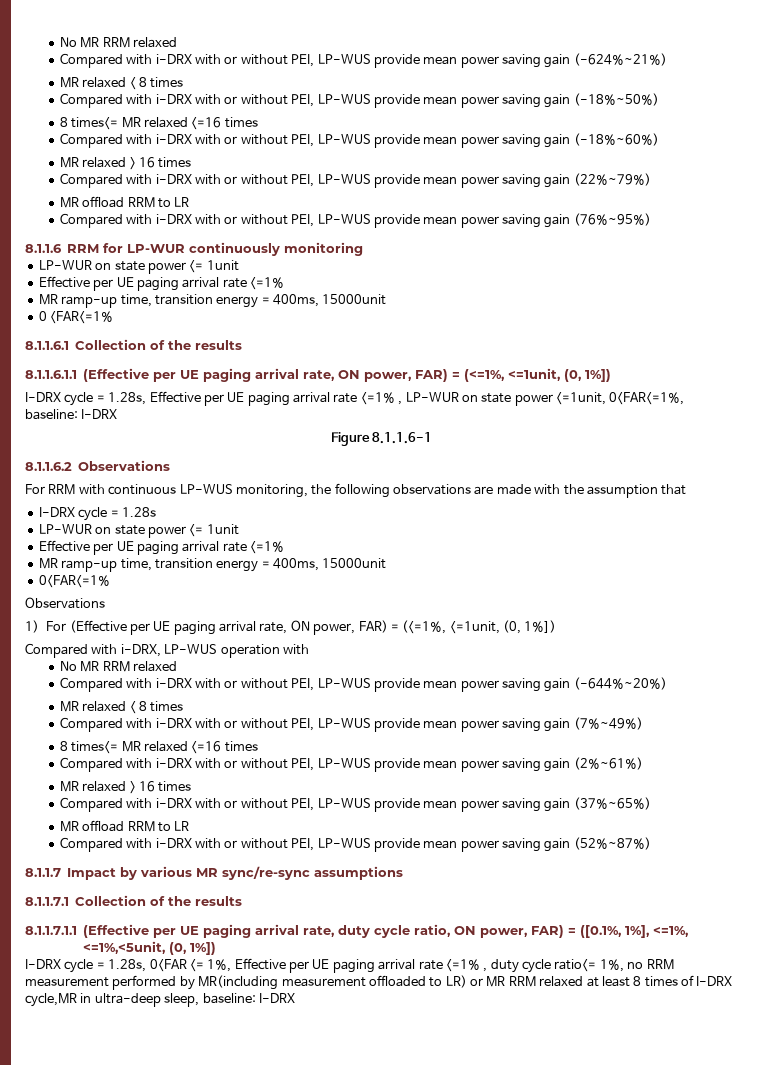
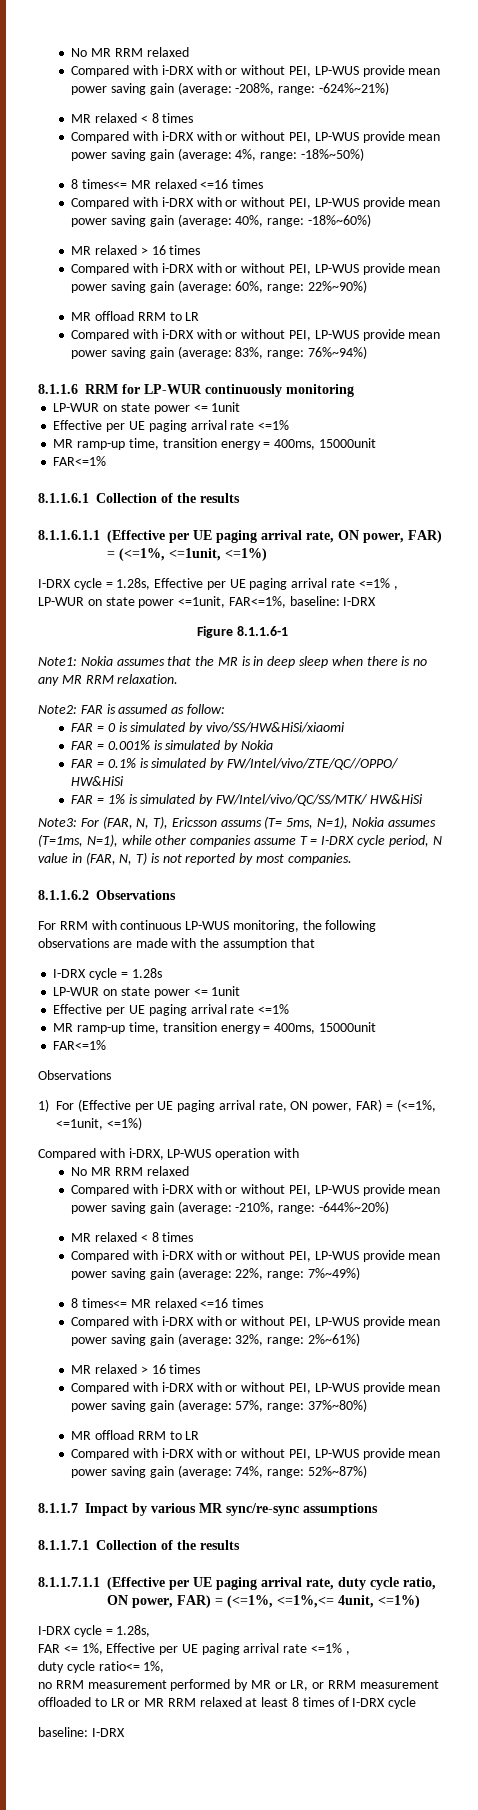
[573,53,667,66] (-624%~21%) -> [177,82,389,95] (average: -208%, range: -624%~21%)
[573,93,659,106] (-18%~50%) -> [177,148,364,161] (average: 4%, range: -18%~50%)
[573,133,659,146] (-18%~60%) -> [177,214,371,227] (average: 40%, range: -18%~60%)
[573,173,651,186] (22%~79%) -> [177,280,367,293] (average: 60%, range: 22%~90%)
[573,213,651,226] (76%~95%) -> [177,346,367,359] (average: 83%, range: 76%~94%)
[38,311,114,324] 0 <FAR<=1% -> [53,456,107,466] FAR<=1%
[564,369,612,382] (0, 1%]) -> [225,548,267,561] <=1%)
[609,392,685,405] 0<FAR<=1%, -> [228,596,286,608] FAR<=1%,
(433, 438) none -> [38,656,428,668] [38,674,179,686] [38,704,225,715] [71,722,345,734] [71,740,273,752] [71,758,399,770] [71,776,125,786] [71,794,423,806] [38,816,436,829] [38,834,442,847] [38,852,352,865] // Note1: Nokia assumes that the MR is in deep sleep when there is no any MR RRM relaxation. // Note2: FAR is assumed as follow: // FAR = 0 is simulated by vivo/SS/HW&HiSi/xiaomi // FAR = 0.001% is simulated by Nokia // FAR = 0.1% is simulated by FW/Intel/vivo/ZTE/QC//OPPO/ HW&HiSi // FAR = 1% is simulated by FW/Intel/vivo/QC/SS/MTK/ HW&HiSi // Note3: For (FAR, N, T), Ericsson assums (T= 5ms, N=1), Nokia assumes (T=1ms, N=1), while other companies assume T = I-DRX cycle period, N value in (FAR, N, T) is not reported by most companies.
[38,575,110,588] 0<FAR<=1% -> [53,1040,107,1050] FAR<=1%
[503,620,557,634] (0, 1%]) -> [106,1117,142,1130] <=1%)
[573,677,667,690] (-644%~20%) -> [177,1201,389,1214] (average: -210%, range: -644%~20%)
[573,717,643,730] (7%~49%) -> [177,1267,360,1280] (average: 22%, range: 7%~49%)
[573,757,643,770] (2%~61%) -> [177,1333,360,1346] (average: 32%, range: 2%~61%)
[573,797,651,810] (37%~65%) -> [177,1399,367,1412] (average: 57%, range: 37%~80%)
[573,837,651,850] (52%~87%) -> [177,1465,367,1478] (average: 74%, range: 52%~87%)
[580,925,689,938] [83,941,217,955] [25,959,187,973] ([0.1%, 1%], <=1%, <=1%,<5unit, (0, 1%]) // I-DRX cycle = 1.28s, 0<FAR -> [227,1595,420,1608] [38,1625,151,1637] [38,1644,60,1653] (<=1%, <=1%,<= 4unit, <=1%) // I-DRX cycle = 1.28s, // FAR
(488, 970) none -> (350, 1653) //
(624, 965) none -> (165, 1667) //
[198,975,279,990] MR(including -> [250,1680,357,1691] MR or LR, or RRM
[445,975,467,988] LR) -> [110,1698,125,1707] LR
[25,993,200,1007] cycle,MR in ultra-deep sleep, -> [388,1697,417,1709] cycle //

